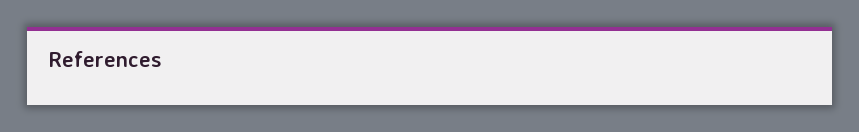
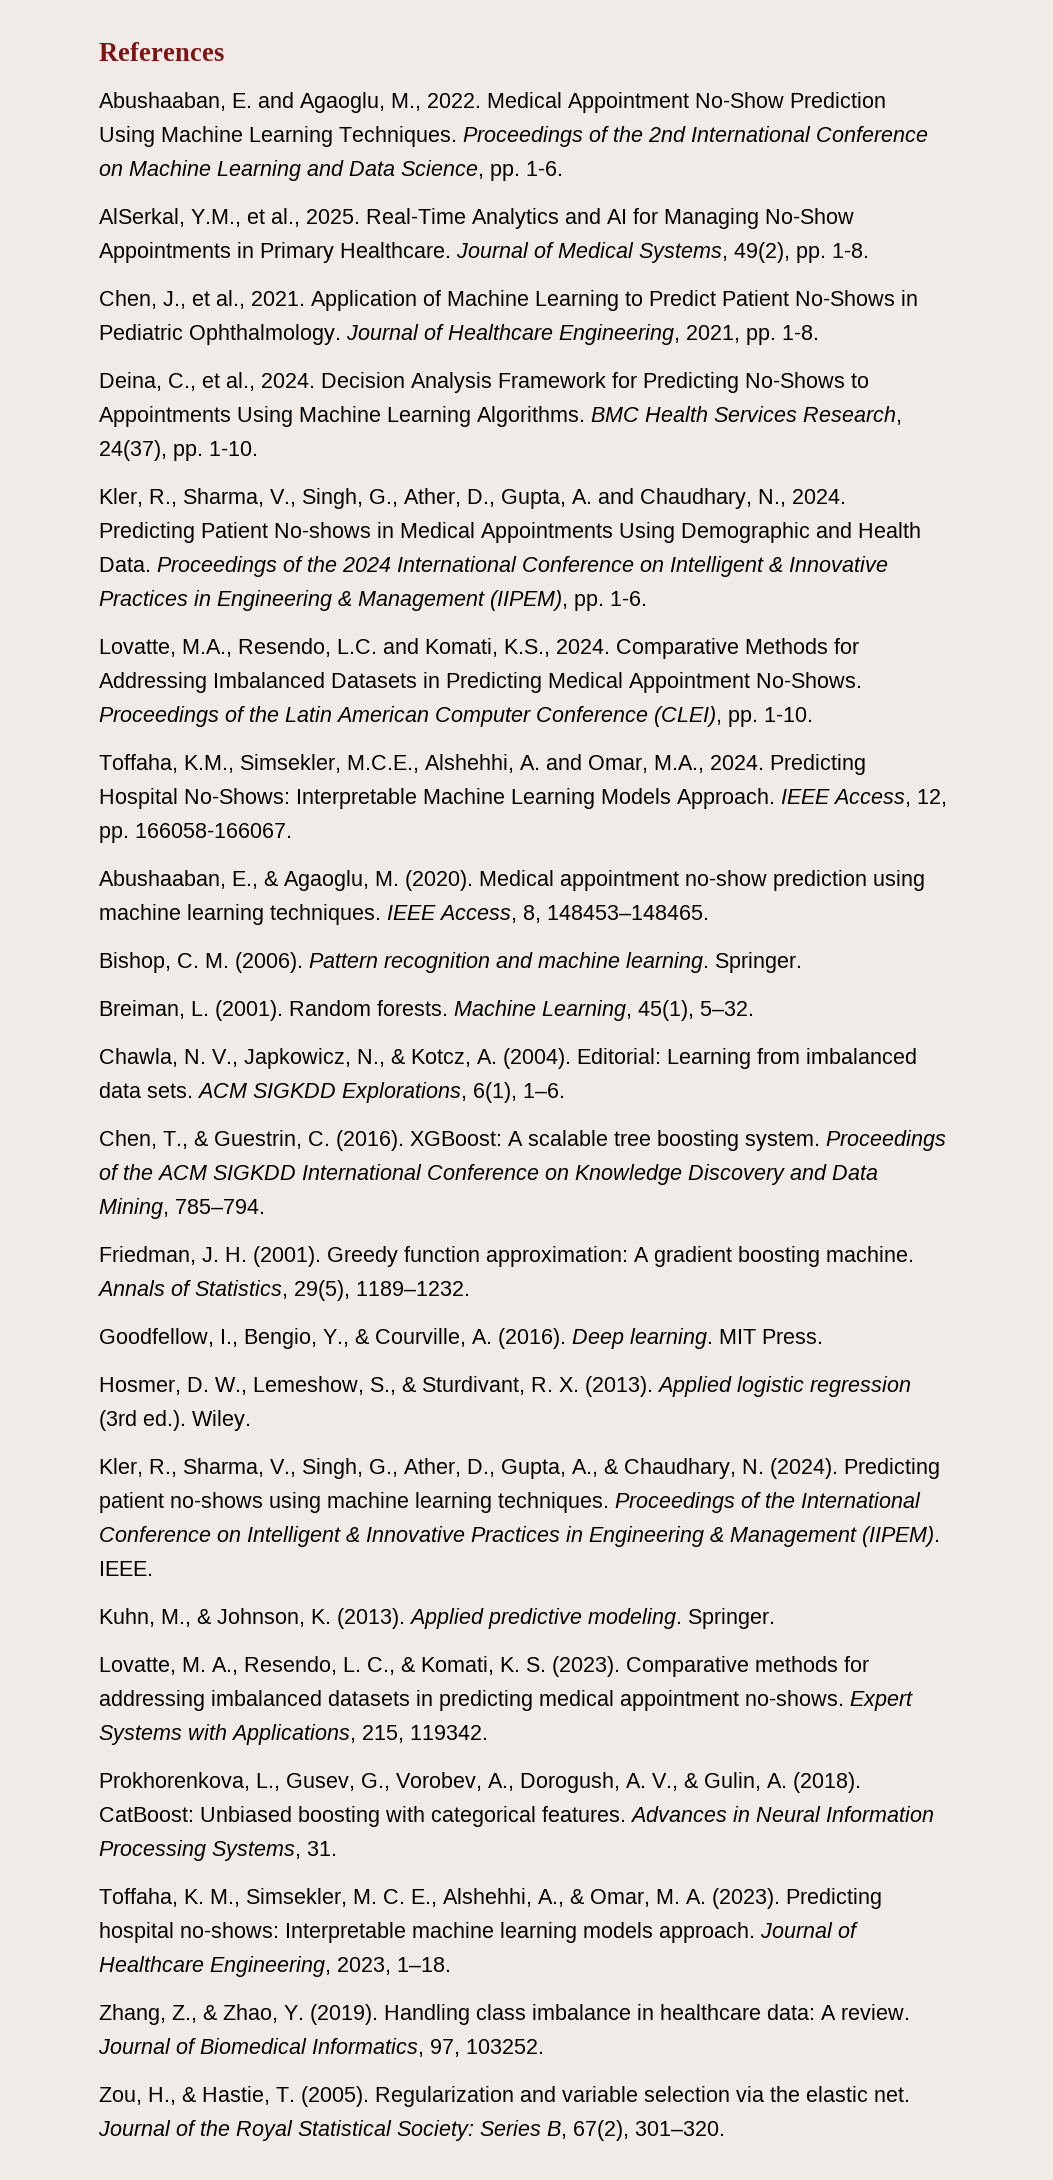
(162, 59) none -> [99,92,886,113] [99,126,928,147] [99,160,563,181] [99,208,854,229] [99,242,869,263] [99,290,918,311] [99,324,819,345] [99,372,869,393] [99,406,902,427] [99,440,258,461] [99,488,846,509] [99,522,921,543] [99,556,888,577] [99,590,647,611] [99,638,859,659] [99,672,862,693] [99,706,813,727] [99,754,866,775] [99,788,947,809] [99,823,292,843] [99,870,925,891] [99,904,709,925] [99,952,802,973] [99,1000,754,1021] [99,1048,917,1069] [99,1082,565,1103] [99,1130,946,1151] [99,1164,878,1185] [99,1198,265,1219] [99,1246,914,1267] [97,1280,470,1301] [99,1328,823,1349] [99,1376,911,1397] [99,1410,251,1431] [99,1458,940,1479] [99,1492,921,1513] [99,1526,940,1547] [99,1561,153,1576] [99,1608,775,1629] [99,1656,869,1677] [99,1690,913,1711] [99,1724,488,1745] [99,1772,861,1793] [99,1806,934,1827] [99,1840,337,1861] [99,1888,882,1909] [99,1922,858,1943] [99,1956,451,1977] [99,2004,910,2025] [98,2038,544,2057] [99,2086,910,2107] [98,2120,725,2141] // Abushaaban, E. and Agaoglu, M., 2022. Medical Appointment No-Show Prediction Using Machine Learning Techniques. Proceedings of the 2nd International Conference on Machine Learning and Data Science, pp. 1-6. // AlSerkal, Y.M., et al., 2025. Real-Time Analytics and AI for Managing No-Show Appointments in Primary Healthcare. Journal of Medical Systems, 49(2), pp. 1-8. // Chen, J., et al., 2021. Application of Machine Learning to Predict Patient No-Shows in Pediatric Ophthalmology. Journal of Healthcare Engineering, 2021, pp. 1-8. // Deina, C., et al., 2024. Decision Analysis Framework for Predicting No-Shows to Appointments Using Machine Learning Algorithms. BMC Health Services Research, 24(37), pp. 1-10. // Kler, R., Sharma, V., Singh, G., Ather, D., Gupta, A. and Chaudhary, N., 2024. Predicting Patient No-shows in Medical Appointments Using Demographic and Health Data. Proceedings of the 2024 International Conference on Intelligent & Innovative Practices in Engineering & Management (IIPEM), pp. 1-6. // Lovatte, M.A., Resendo, L.C. and Komati, K.S., 2024. Comparative Methods for Addressing Imbalanced Datasets in Predicting Medical Appointment No-Shows. Proceedings of the Latin American Computer Conference (CLEI), pp. 1-10. // Toffaha, K.M., Simsekler, M.C.E., Alshehhi, A. and Omar, M.A., 2024. Predicting Hospital No-Shows: Interpretable Machine Learning Models Approach. IEEE Access, 12, pp. 166058-166067. // Abushaaban, E., & Agaoglu, M. (2020). Medical appointment no-show prediction using machine learning techniques. IEEE Access, 8, 148453–148465. // Bishop, C. M. (2006). Pattern recognition and machine learning. Springer. // Breiman, L. (2001). Random forests. Machine Learning, 45(1), 5–32. // Chawla, N. V., Japkowicz, N., & Kotcz, A. (2004). Editorial: Learning from imbalanced data sets. ACM SIGKDD Explorations, 6(1), 1–6. // Chen, T., & Guestrin, C. (2016). XGBoost: A scalable tree boosting system. Proceedings of the ACM SIGKDD International Conference on Knowledge Discovery and Data Mining, 785–794. // Friedman, J. H. (2001). Greedy function approximation: A gradient boosting machine. Annals of Statistics, 29(5), 1189–1232. // Goodfellow, I., Bengio, Y., & Courville, A. (2016). Deep learning. MIT Press. // Hosmer, D. W., Lemeshow, S., & Sturdivant, R. X. (2013). Applied logistic regression (3rd ed.). Wiley. // Kler, R., Sharma, V., Singh, G., Ather, D., Gupta, A., & Chaudhary, N. (2024). Predicting patient no-shows using machine learning techniques. Proceedings of the International Conference on Intelligent & Innovative Practices in Engineering & Management (IIPEM). IEEE. // Kuhn, M., & Johnson, K. (2013). Applied predictive modeling. Springer. // Lovatte, M. A., Resendo, L. C., & Komati, K. S. (2023). Comparative methods for addressing imbalanced datasets in predicting medical appointment no-shows. Expert Systems with Applications, 215, 119342. // Prokhorenkova, L., Gusev, G., Vorobev, A., Dorogush, A. V., & Gulin, A. (2018). CatBoost: Unbiased boosting with categorical features. Advances in Neural Information Processing Systems, 31. // Toffaha, K. M., Simsekler, M. C. E., Alshehhi, A., & Omar, M. A. (2023). Predicting hospital no-shows: Interpretable machine learning models approach. Journal of Healthcare Engineering, 2023, 1–18. // Zhang, Z., & Zhao, Y. (2019). Handling class imbalance in healthcare data: A review. Journal of Biomedical Informatics, 97, 103252. // Zou, H., & Hastie, T. (2005). Regularization and variable selection via the elastic net. Journal of the Royal Statistical Society: Series B, 67(2), 301–320.

